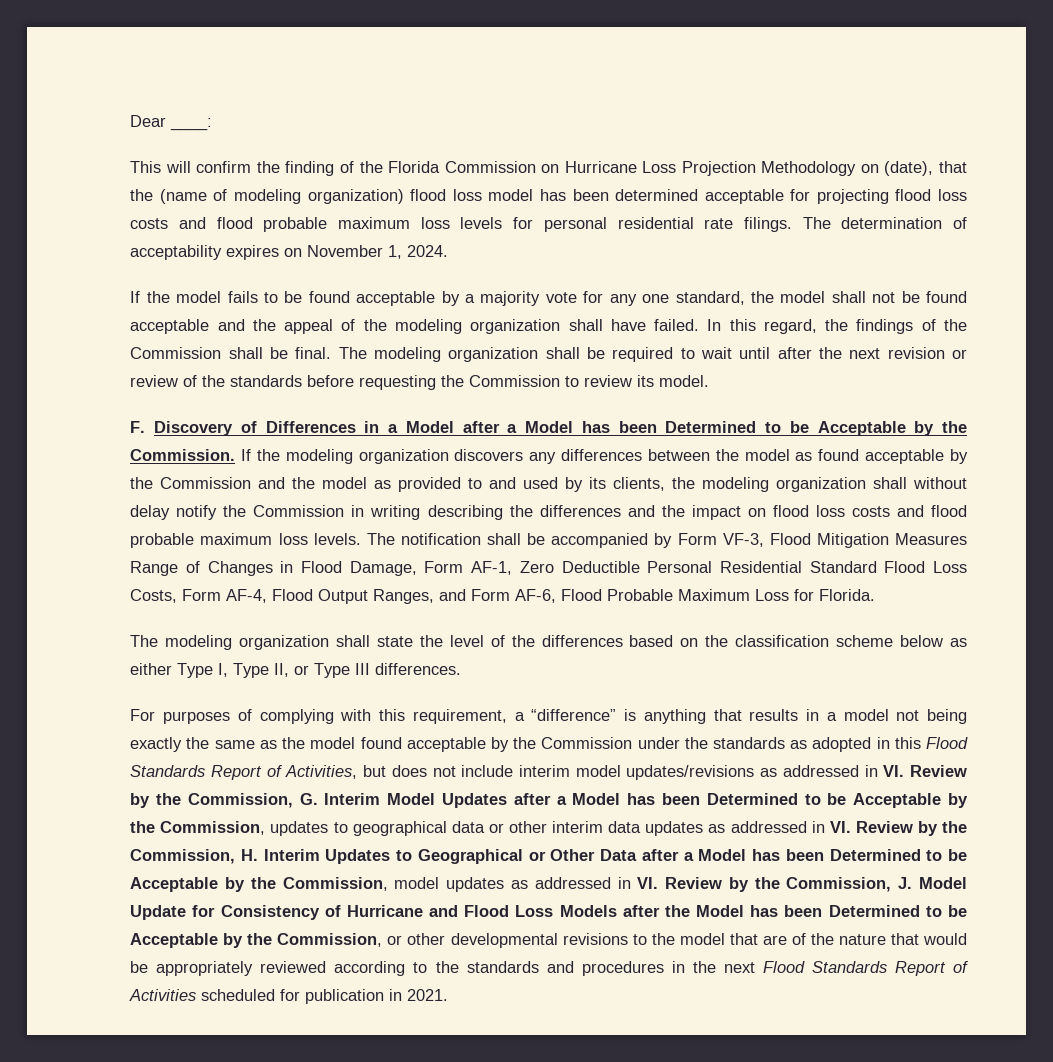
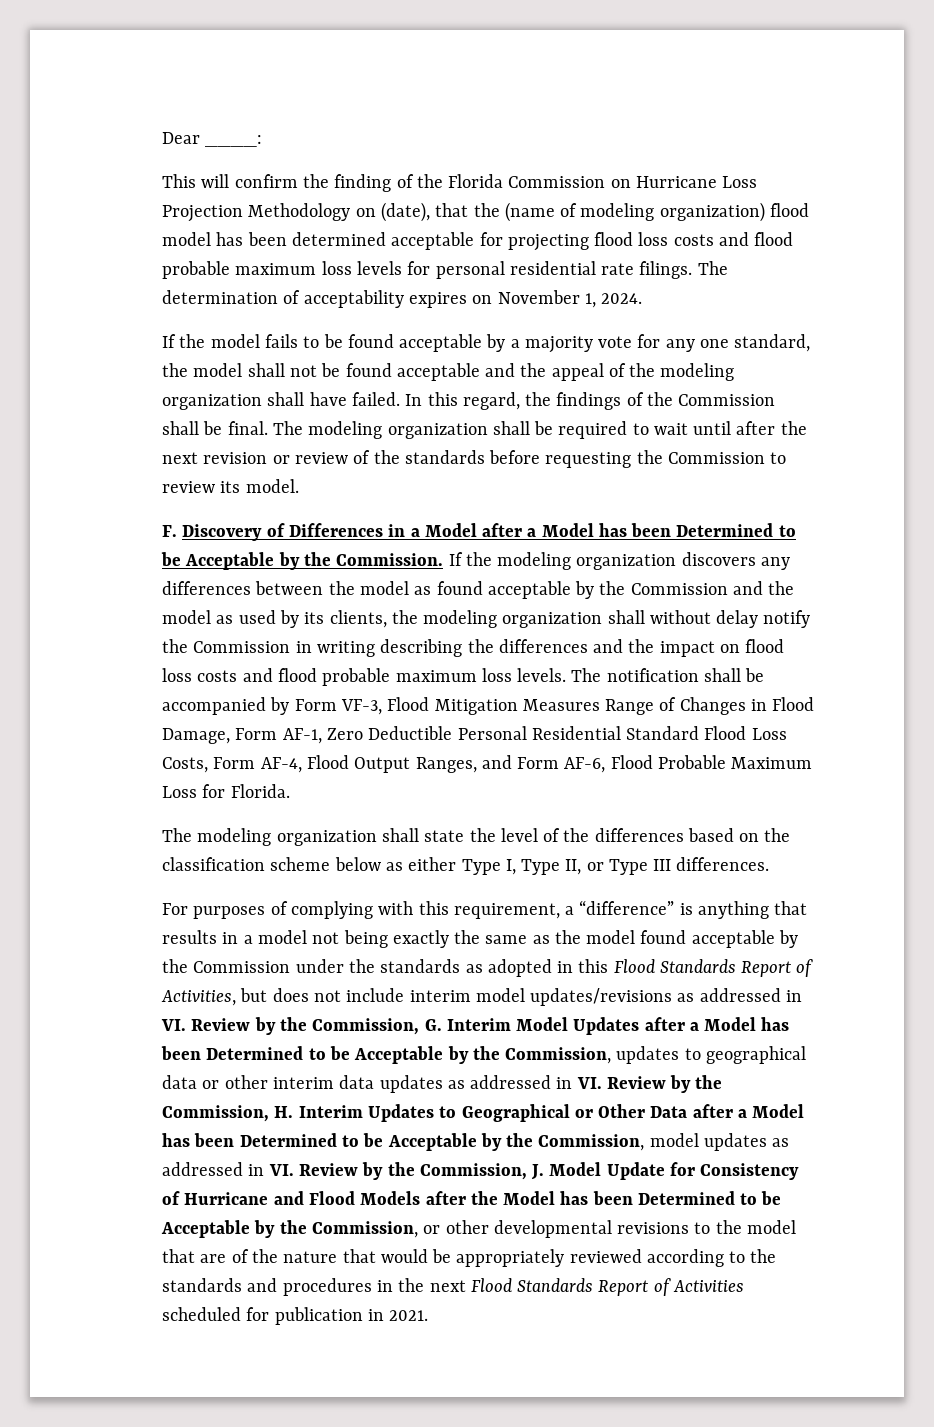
[452,189,482,201] loss -> (809, 210) none
[398,477,517,492] provided to and -> (234, 619) none
[515,905,554,917] Loss -> (356, 1198) none

